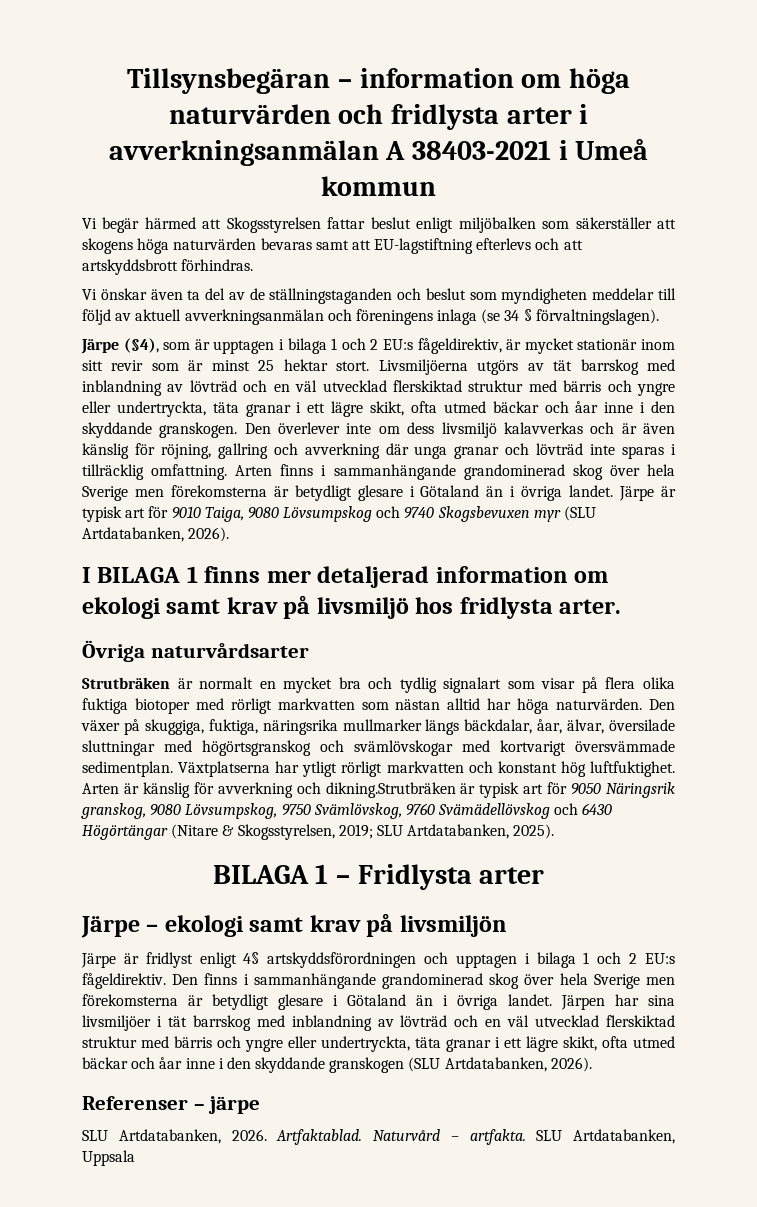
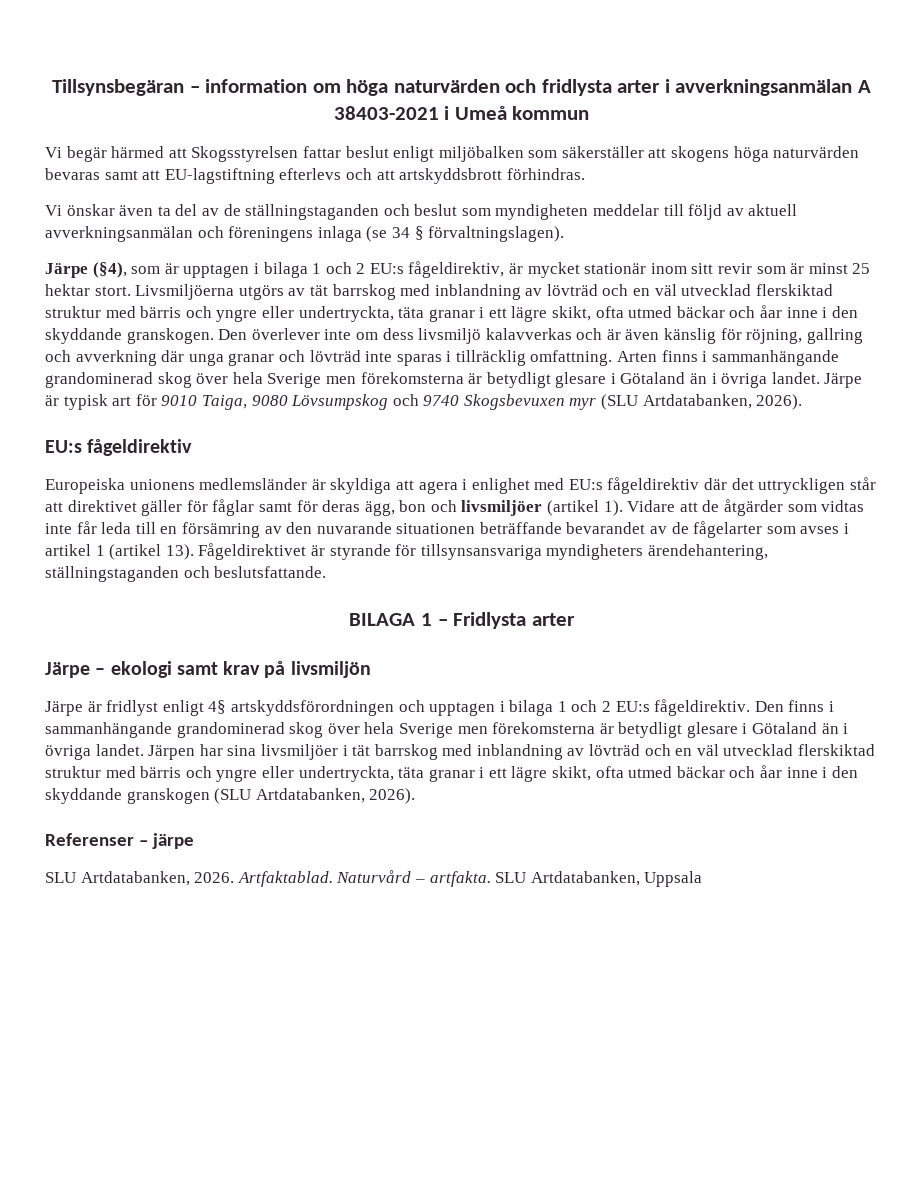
[82,566,609,588] [82,595,622,619] [82,640,309,662] [82,677,676,693] [82,698,675,714] [81,719,675,735] [82,740,675,756] [82,761,676,777] [82,782,676,798] [81,803,613,819] [82,824,555,840] I BILAGA 1 finns mer detaljerad information om ekologi samt krav på livsmiljö hos fridlysta arter. // Övriga naturvårdsarter // Strutbräken är normalt en mycket bra och tydlig signalart som visar på flera olika fuktiga biotoper med rörligt markvatten som nästan alltid har höga naturvärden. Den växer på skuggiga, fuktiga, näringsrika mullmarker längs bäckdalar, åar, älvar, översilade sluttningar med högörtsgranskog och svämlövskogar med kortvarigt översvämmade sedimentplan. Växtplatserna har ytligt rörligt markvatten och konstant hög luftfuktighet. Arten är känslig för avverkning och dikning.Strutbräken är typisk art för 9050 Näringsrik granskog, 9080 Lövsumpskog, 9750 Svämlövskog, 9760 Svämädellövskog och 6430 Högörtängar (Nitare & Skogsstyrelsen, 2019; SLU Artdatabanken, 2025). -> [45,439,193,456] [45,477,876,494] [45,499,865,516] [45,521,850,538] [45,543,768,560] [45,566,327,582] EU:s fågeldirektiv // Europeiska unionens medlemsländer är skyldiga att agera i enlighet med EU:s fågeldirektiv där det uttryckligen står att direktivet gäller för fåglar samt för deras ägg, bon och livsmiljöer (artikel 1). Vidare att de åtgärder som vidtas inte får leda till en försämring av den nuvarande situationen beträffande bevarandet av de fågelarter som avses i artikel 1 (artikel 13). Fågeldirektivet är styrande för tillsynsansvariga myndigheters ärendehantering, ställningstaganden och beslutsfattande.

